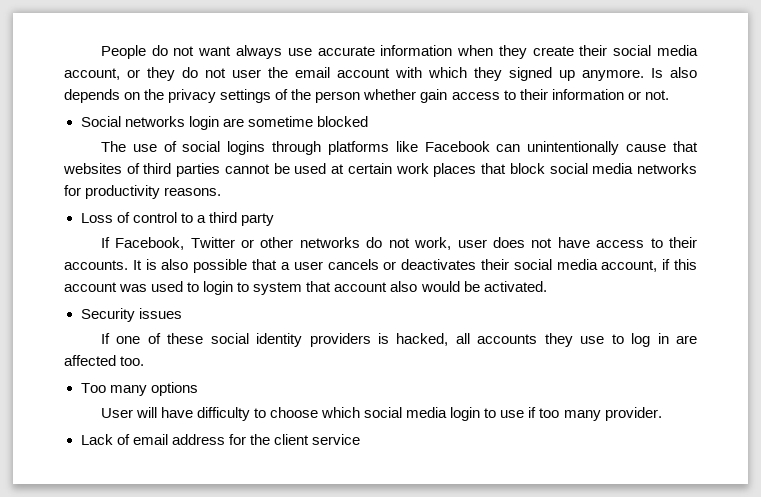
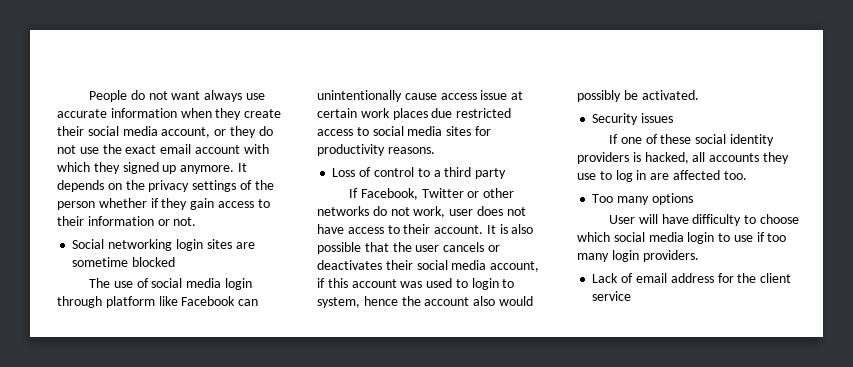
[232,67,288,78] user the -> [79,144,157,154] use the exact
[651,67,697,78] Is also -> [237,163,247,172] It
(417, 94) none -> [150,198,188,210] if they
[124,116,219,130] networks login -> [108,239,232,251] networking login sites
[227,141,389,155] logins through platforms -> [186,278,252,290] [57,296,155,308] media login through platform
[672,141,698,152] [63,163,698,177] that websites of third parties cannot be used at certain work places that block social media networks -> [440,90,524,100] [317,108,512,120] [317,126,472,136] access issue at certain work places due restricted access to social media sites
[64,260,128,270] accounts. -> [434,225,484,234] account.
[280,262,290,270] a -> [392,242,412,252] the
[253,281,332,295] system that -> [317,296,421,308] system, hence the
(460, 286) none -> [577,90,621,102] possibly
[604,407,662,421] provider. -> [611,250,699,262] login providers.

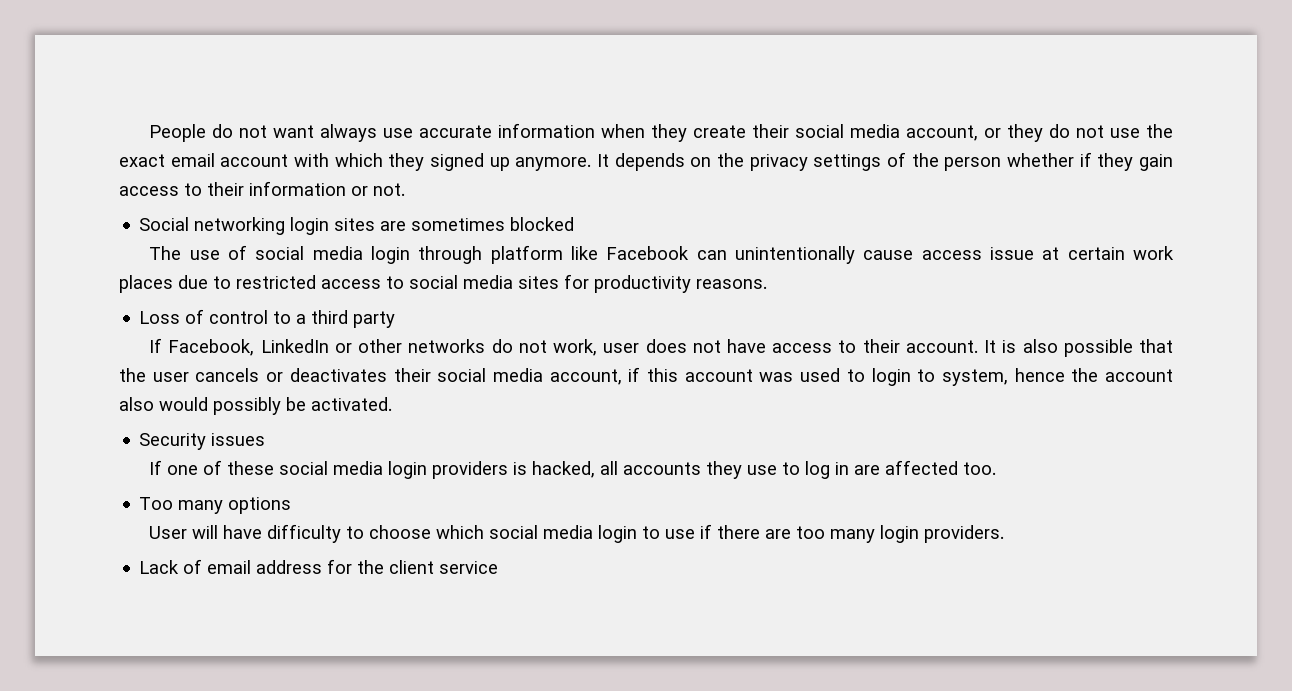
[72,257,129,267] sometime -> [411,218,506,231] sometimes
(453, 113) none -> [213,276,231,289] to
[421,188,464,198] Twitter -> [260,339,329,353] LinkedIn
[729,134,774,146] identity -> [333,461,428,479] media login
(765, 237) none -> [717,525,792,539] there are

